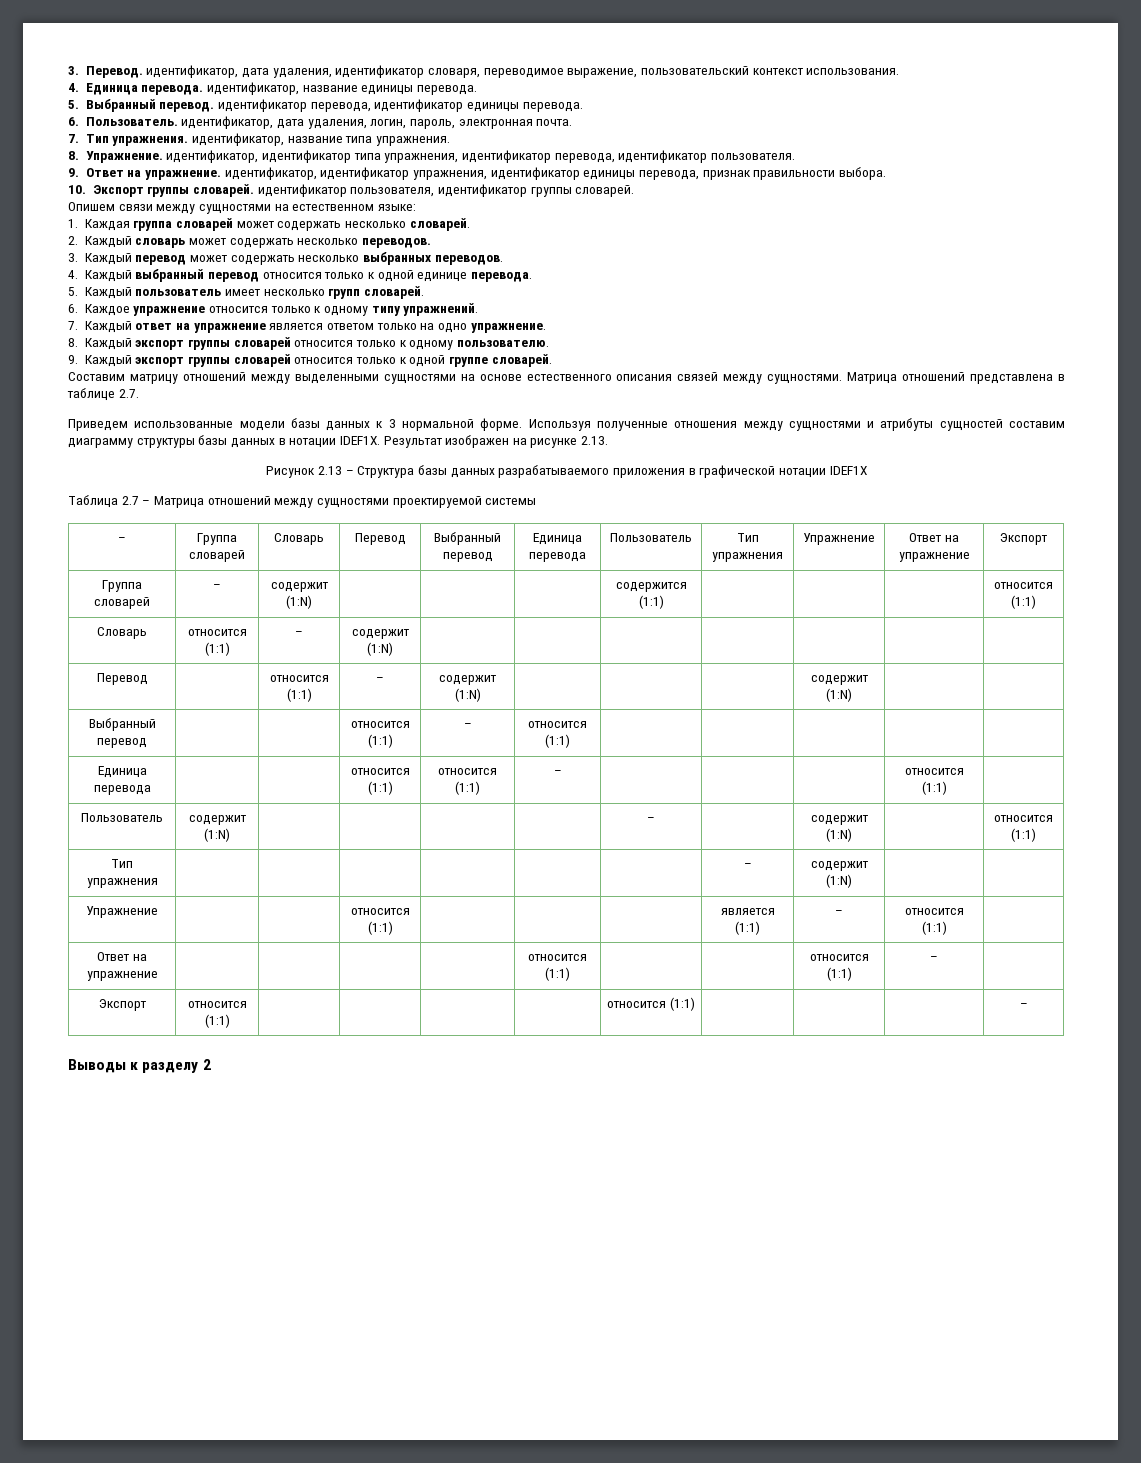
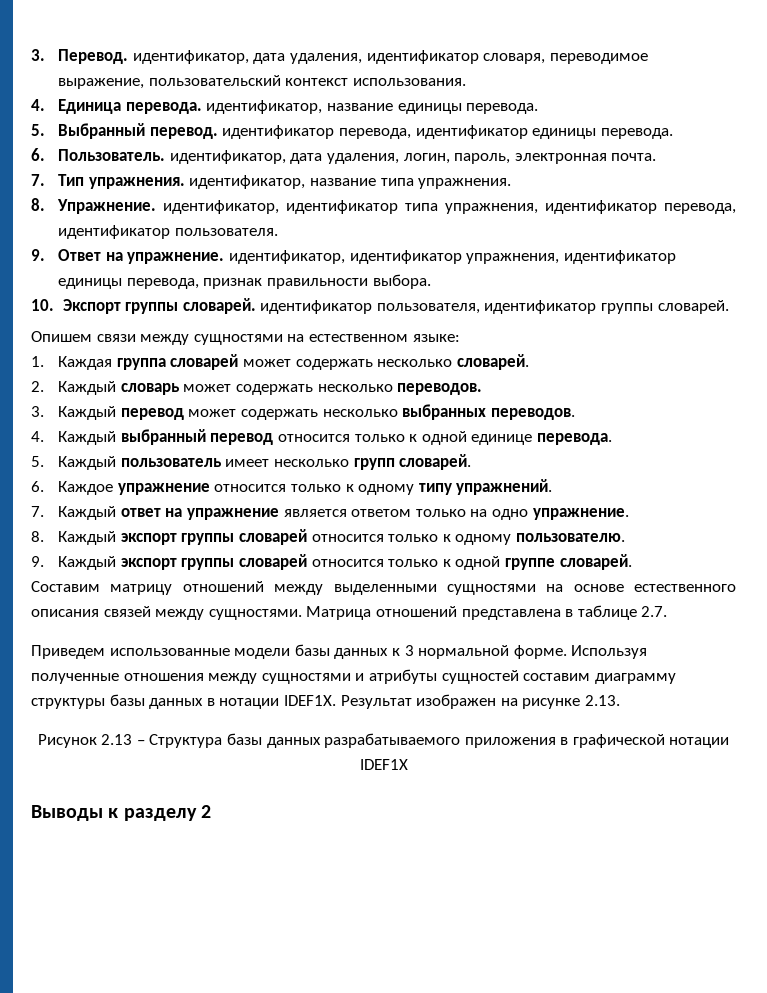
[68,495,537,508] [118,537,126,542] [197,533,237,545] [189,550,245,562] [274,533,324,545] [354,533,406,545] [434,532,501,545] [442,552,493,562] [533,533,582,545] [529,552,586,562] [610,533,692,542] [736,533,759,542] [712,552,783,562] [803,533,875,545] [909,533,959,542] [898,552,970,562] [1000,533,1047,545] [102,580,142,592] [94,597,150,609] [213,584,221,589] [270,582,328,592] [286,595,312,609] [615,582,687,592] [638,595,664,609] [994,582,1053,589] [1011,595,1036,609] [97,627,147,639] [187,629,247,636] [204,642,230,656] [295,631,303,636] [351,629,409,639] [367,642,393,656] [96,673,148,685] [269,675,329,682] [286,688,312,702] [376,677,384,682] [439,675,496,685] [454,688,481,702] [810,675,868,685] [826,688,852,702] [88,718,156,731] [97,738,147,748] [350,721,410,728] [367,734,393,748] [463,723,472,728] [528,721,587,728] [545,734,570,748] [97,766,147,778] [93,785,151,795] [350,768,410,775] [367,781,393,795] [438,768,497,775] [455,781,480,795] [553,770,562,775] [904,768,964,775] [921,781,947,795] [81,813,163,822] [188,815,246,825] [204,828,230,842] [647,817,655,822] [810,815,868,825] [826,828,852,842] [994,815,1053,822] [1011,828,1036,842] [111,859,133,868] [86,878,158,888] [743,863,752,868] [810,861,868,871] [826,874,852,888] [86,906,158,918] [350,908,410,915] [367,921,393,935] [720,908,775,915] [735,921,760,935] [835,910,843,915] [904,908,964,915] [921,921,947,935] [97,952,147,961] [86,971,158,981] [528,954,587,961] [545,967,570,981] [809,954,869,961] [826,967,852,981] [930,956,938,961] [98,999,146,1011] [187,1001,247,1008] [204,1014,230,1028] [607,997,695,1011] [1019,1003,1028,1008] // Таблица 2.7 – Матрица отношений между сущностями проектируемой системы // – | Группа словарей | Словарь | Перевод | Выбранный перевод | Единица перевода | Пользователь | Тип упражнения | Упражнение | Ответ на упражнение | Экспорт // Группа словарей | – | содержит (1:N) | | | | содержится (1:1) | | | | относится (1:1) // Словарь | относится (1:1) | – | содержит (1:N) | | | | | | | // Перевод | | относится (1:1) | – | содержит (1:N) | | | | содержит (1:N) | | // Выбранный перевод | | | относится (1:1) | – | относится (1:1) | | | | | // Единица перевода | | | относится (1:1) | относится (1:1) | – | | | | относится (1:1) | // Пользователь | содержит (1:N) | | | | | – | | содержит (1:N) | | относится (1:1) // Тип упражнения | | | | | | | – | содержит (1:N) | | // Упражнение | | | относится (1:1) | | | | является (1:1) | – | относится (1:1) | // Ответ на упражнение | | | | | относится (1:1) | | | относится (1:1) | – | // Экспорт | относится (1:1) | | | | | относится (1:1) | | | | – -> (408, 764) none

